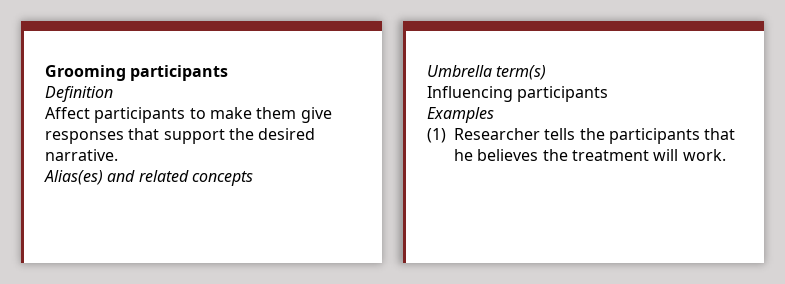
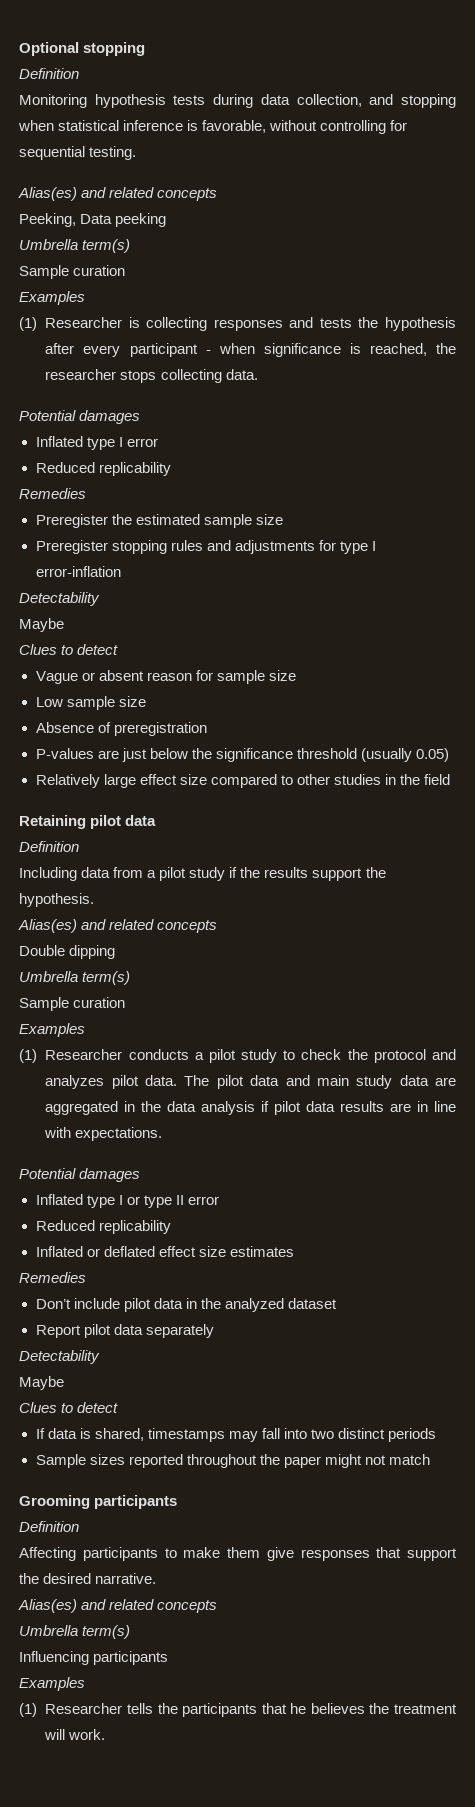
(45, 73) none -> [19,42,146,56] [19,68,79,79] [19,94,457,108] [18,120,408,134] [19,146,137,160] [18,187,218,201] [19,213,167,227] [19,239,131,253] [19,265,126,279] [19,291,85,305] [19,317,457,331] [45,343,457,357] [45,369,258,383] [19,410,141,424] [35,436,158,450] [35,462,171,476] [19,488,86,499] [35,514,283,528] [35,540,376,554] [35,566,121,577] [19,592,100,606] [19,618,64,632] [19,644,119,655] [35,670,296,684] [35,696,146,710] [35,722,207,736] [35,748,449,762] [35,774,451,788] [19,815,157,829] [19,841,79,852] [19,867,386,881] [19,893,94,907] [18,919,218,933] [19,945,116,959] [19,971,131,985] [19,997,126,1011] [19,1023,85,1037] [19,1049,456,1063] [45,1075,457,1089] [45,1101,457,1115] [44,1127,163,1141] [19,1168,141,1182] [35,1194,219,1208] [35,1220,171,1234] [35,1246,294,1257] [19,1272,86,1283] [35,1298,337,1312] [35,1324,214,1338] [19,1350,100,1364] [19,1376,64,1390] [19,1402,119,1413] [35,1428,437,1442] [35,1454,430,1468] Optional stopping // Definition // Monitoring hypothesis tests during data collection, and stopping when statistical inference is favorable, without controlling for sequential testing. // Alias(es) and related concepts // Peeking, Data peeking // Umbrella term(s) // Sample curation // Examples // (1) Researcher is collecting responses and tests the hypothesis after every participant - when significance is reached, the researcher stops collecting data. // Potential damages // Inflated type I error // Reduced replicability // Remedies // Preregister the estimated sample size // Preregister stopping rules and adjustments for type I error-inflation // Detectability // Maybe // Clues to detect // Vague or absent reason for sample size // Low sample size // Absence of preregistration // P-values are just below the significance threshold (usually 0.05) // Relatively large effect size compared to other studies in the field // Retaining pilot data // Definition // Including data from a pilot study if the results support the hypothesis. // Alias(es) and related concepts // Double dipping // Umbrella term(s) // Sample curation // Examples // (1) Researcher conducts a pilot study to check the protocol and analyzes pilot data. The pilot data and main study data are aggregated in the data analysis if pilot data results are in line with expectations. // Potential damages // Inflated type I or type II error // Reduced replicability // Inflated or deflated effect size estimates // Remedies // Don’t include pilot data in the analyzed dataset // Report pilot data separately // Detectability // Maybe // Clues to detect // If data is shared, timestamps may fall into two distinct periods // Sample sizes reported throughout the paper might not match //
[45,107,90,119] Affect -> [19,1547,76,1561] Affecting

